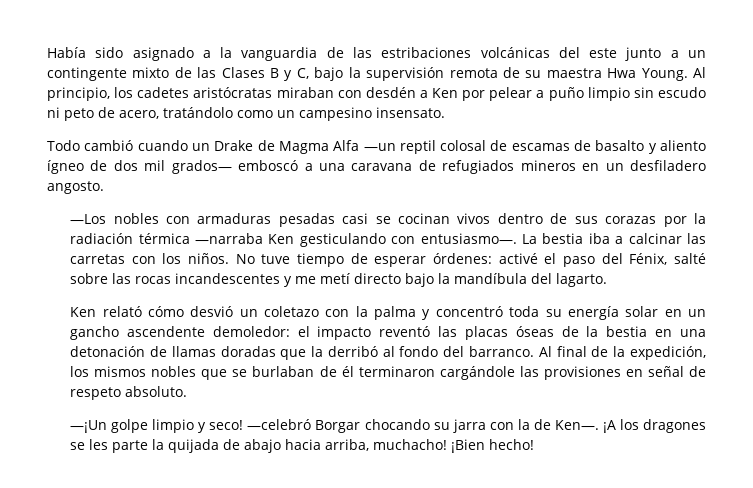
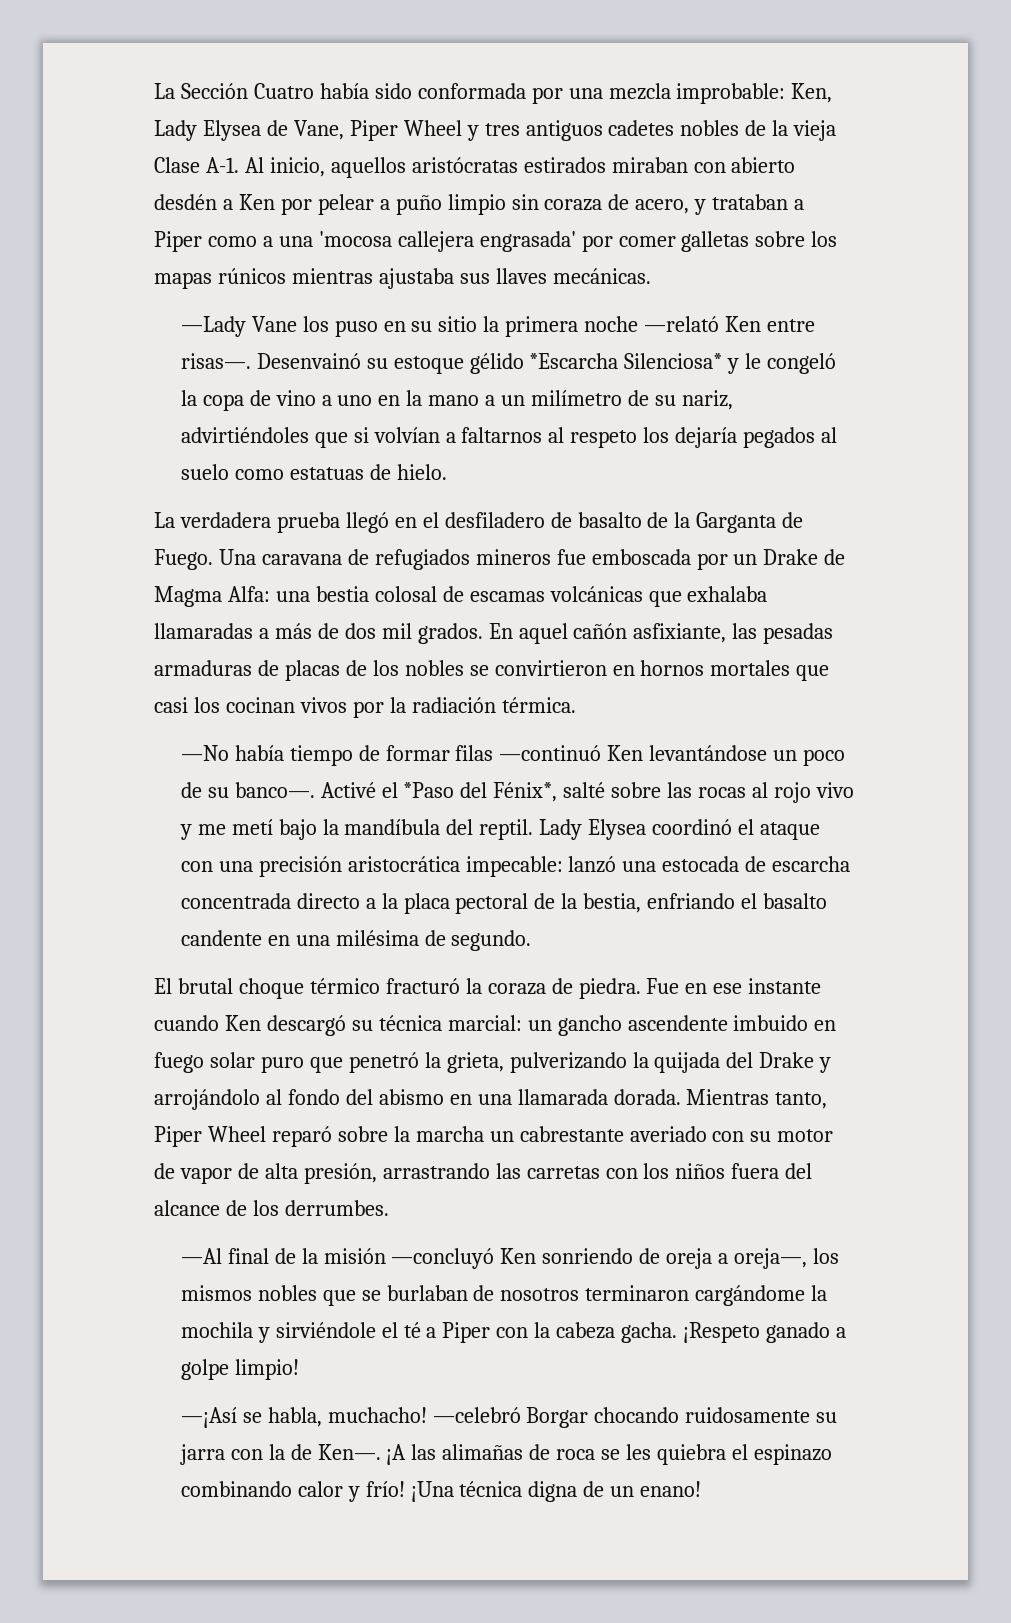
[47,47,707,61] [47,67,707,81] [47,87,273,101] Había sido asignado a la vanguardia de las estribaciones volcánicas del este junto a un contingente mixto de las Clases B y C, bajo la supervisión remota de su maestra Hwa Young. Al principio, los cadetes aristócratas -> [154,83,833,104] [154,120,837,141] [154,157,606,178] La Sección Cuatro había sido conformada por una mezcla improbable: Ken, Lady Elysea de Vane, Piper Wheel y tres antiguos cadetes nobles de la vieja Clase A-1. Al inicio, aquellos aristócratas estirados
(362, 94) none -> [731,157,796,173] abierto
[657,87,706,98] [47,107,445,121] [47,140,706,154] [47,160,707,174] [47,181,104,194] [70,213,707,227] [70,233,707,247] [70,253,707,267] [70,273,608,287] [70,306,706,320] [70,326,707,340] [70,346,706,360] escudo ni peto de acero, tratándolo como un campesino insensato. // Todo cambió cuando un Drake de Magma Alfa —un reptil colosal de escamas de basalto y aliento ígneo de dos mil grados— emboscó a una caravana de refugiados mineros en un desfiladero angosto. // —Los nobles con armaduras pesadas casi se cocinan vivos dentro de sus corazas por la radiación térmica —narraba Ken gesticulando con entusiasmo—. La bestia iba a calcinar las carretas con los niños. No tuve tiempo de esperar órdenes: activé el paso del Fénix, salté sobre las rocas incandescentes y me metí directo bajo la mandíbula del lagarto. // Ken relató cómo desvió un coletazo con la palma y concentró toda su energía solar en un gancho ascendente demoledor: el impacto reventó las placas óseas de la bestia en una detonación de llamas doradas que la derribó al fondo del barranco. Al final de la expedición, -> [544,194,805,215] [154,231,838,252] [154,268,651,289] [180,316,816,337] [180,353,837,374] [180,390,733,411] [180,427,838,448] [180,464,447,480] [154,512,804,533] [154,549,846,570] [154,586,768,607] [154,623,834,644] [154,660,830,681] [154,697,576,718] [180,745,846,766] [180,782,854,803] [179,819,821,840] [180,856,851,877] [180,893,828,914] [180,930,532,951] [154,978,822,999] [154,1015,837,1036] [154,1052,832,1073] [154,1089,828,1110] [154,1126,834,1147] [154,1163,813,1184] [154,1200,389,1216] [180,1248,808,1269] coraza de acero, y trataban a Piper como a una 'mocosa callejera engrasada' por comer galletas sobre los mapas rúnicos mientras ajustaba sus llaves mecánicas. // —Lady Vane los puso en su sitio la primera noche —relató Ken entre risas—. Desenvainó su estoque gélido *Escarcha Silenciosa* y le congeló la copa de vino a uno en la mano a un milímetro de su nariz, advirtiéndoles que si volvían a faltarnos al respeto los dejaría pegados al suelo como estatuas de hielo. // La verdadera prueba llegó en el desfiladero de basalto de la Garganta de Fuego. Una caravana de refugiados mineros fue emboscada por un Drake de Magma Alfa: una bestia colosal de escamas volcánicas que exhalaba llamaradas a más de dos mil grados. En aquel cañón asfixiante, las pesadas armaduras de placas de los nobles se convirtieron en hornos mortales que casi los cocinan vivos por la radiación térmica. // —No había tiempo de formar filas —continuó Ken levantándose un poco de su banco—. Activé el *Paso del Fénix*, salté sobre las rocas al rojo vivo y me metí bajo la mandíbula del reptil. Lady Elysea coordinó el ataque con una precisión aristocrática impecable: lanzó una estocada de escarcha concentrada directo a la placa pectoral de la bestia, enfriando el basalto candente en una milésima de segundo. // El brutal choque térmico fracturó la coraza de piedra. Fue en ese instante cuando Ken descargó su técnica marcial: un gancho ascendente imbuido en fuego solar puro que penetró la grieta, pulverizando la quijada del Drake y arrojándolo al fondo del abismo en una llamarada dorada. Mientras tanto, Piper Wheel reparó sobre la marcha un cabrestante averiado con su motor de vapor de alta presión, arrastrando las carretas con los niños fuera del alcance de los derrumbes. // —Al final de la misión —concluyó Ken sonriendo de oreja a oreja—,
[341,366,707,380] [70,386,188,400] [70,419,244,433] él terminaron cargándole las provisiones en señal de respeto absoluto. // —¡Un golpe limpio y seco! -> [500,1285,828,1306] [180,1322,846,1343] [180,1359,299,1380] [180,1407,427,1428] nosotros terminaron cargándome la mochila y sirviéndole el té a Piper con la cabeza gacha. ¡Respeto ganado a golpe limpio! // —¡Así se habla, muchacho!
(430, 424) none -> [685,1407,811,1423] ruidosamente
[619,419,707,433] [70,439,535,453] los dragones se les parte la quijada de abajo hacia arriba, muchacho! ¡Bien hecho! -> [411,1444,832,1465] [180,1481,702,1502] las alimañas de roca se les quiebra el espinazo combinando calor y frío! ¡Una técnica digna de un enano!

